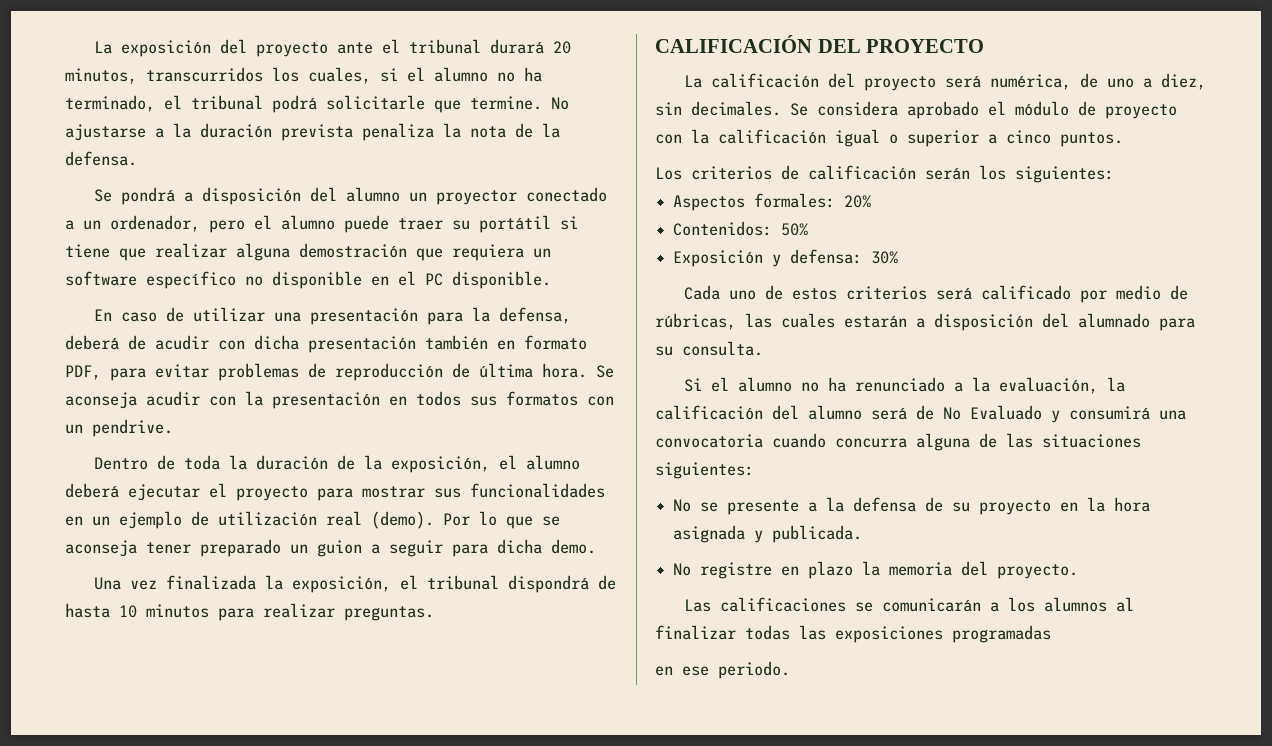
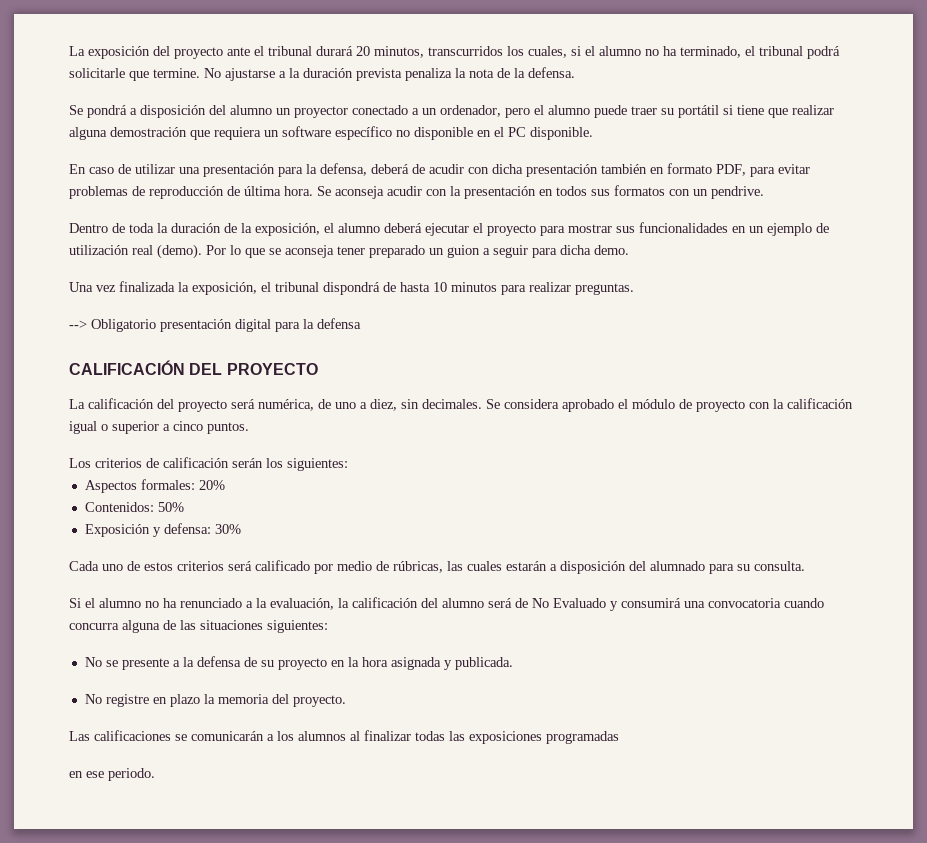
(434, 613) none -> [69,318,361,332] // --> Obligatorio presentación digital para la defensa

